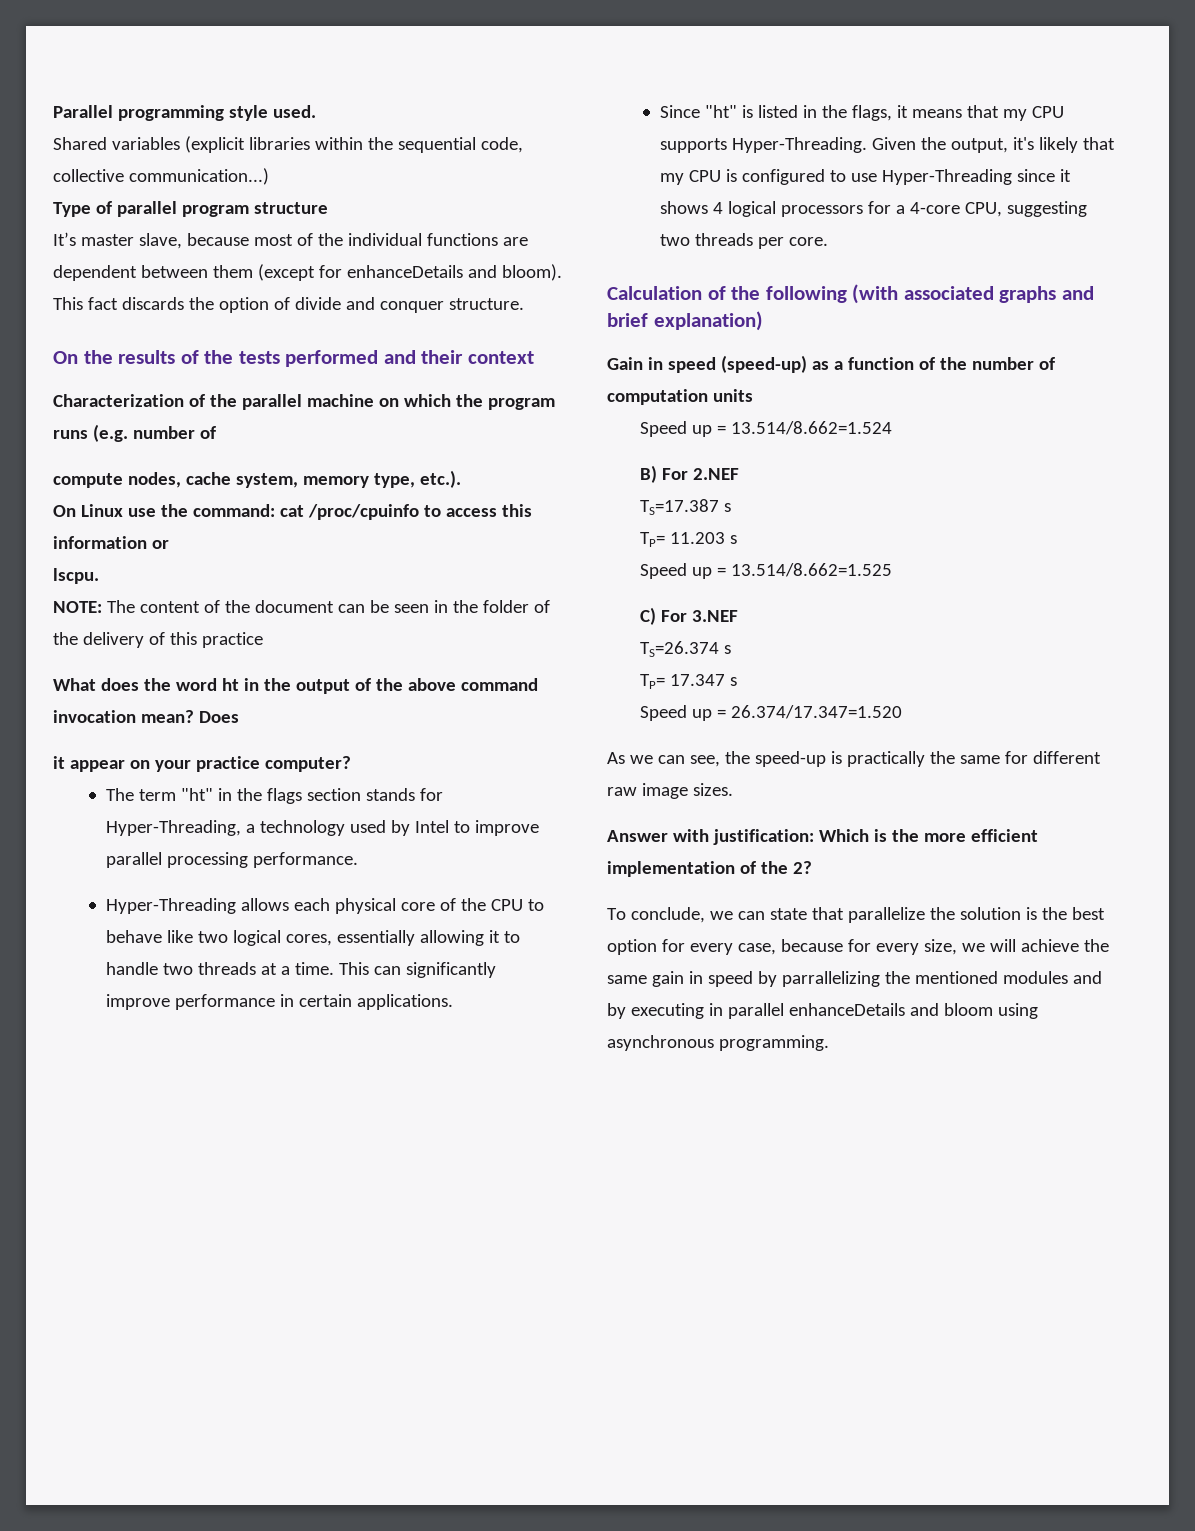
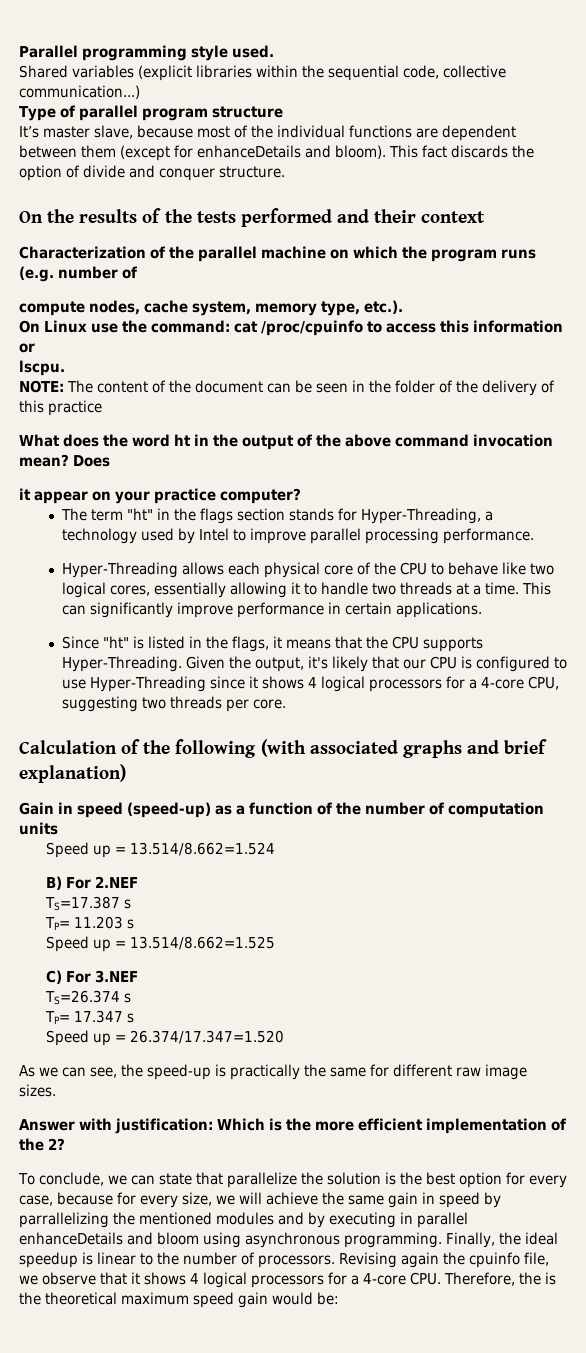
[1002,109,1027,121] my -> [365,636,388,649] the
[659,173,684,185] my -> [402,659,426,669] our
(829, 1043) none -> [446,1232,558,1248] [19,1252,549,1268] [19,1272,556,1288] [19,1292,339,1308] Finally, the ideal speedup is linear to the number of processors. Revising again the cpuinfo file, we observe that it shows 4 logical processors for a 4-core CPU. Therefore, the is the theoretical maximum speed gain would be:

